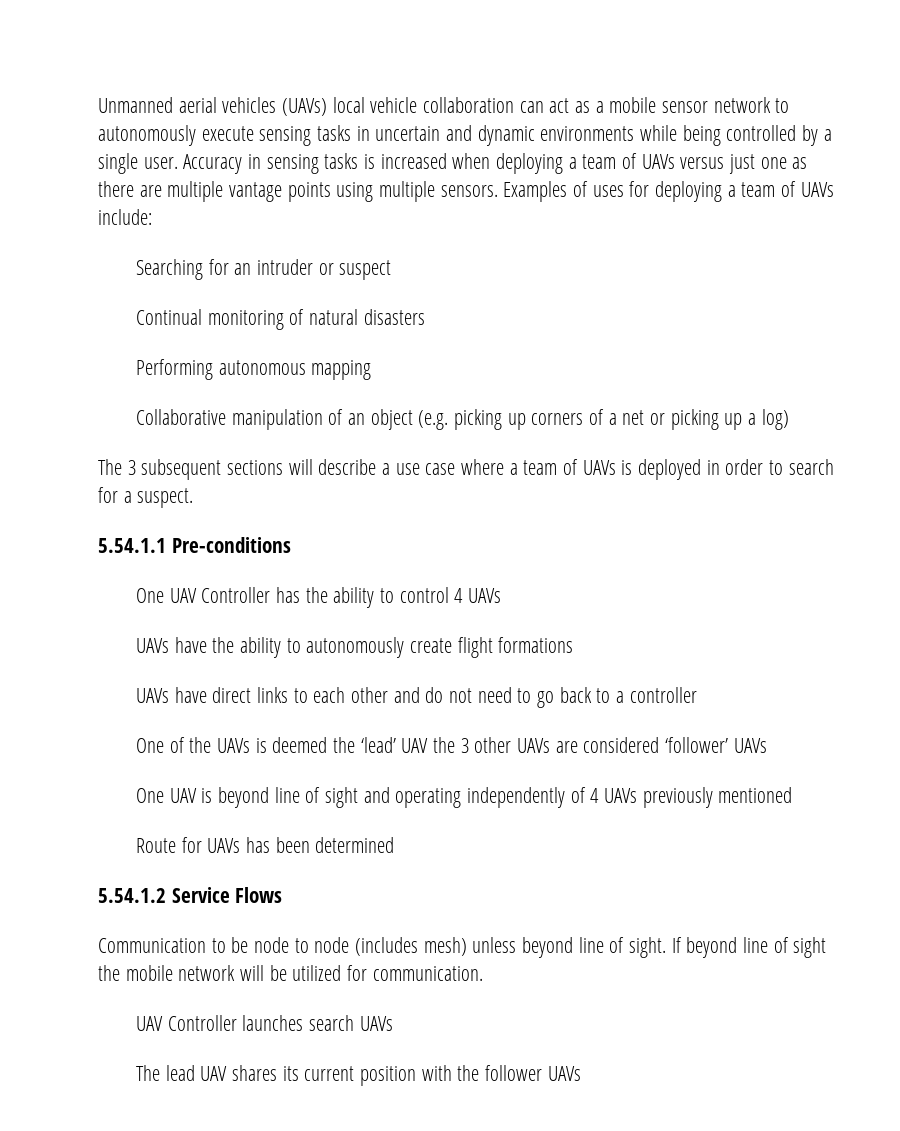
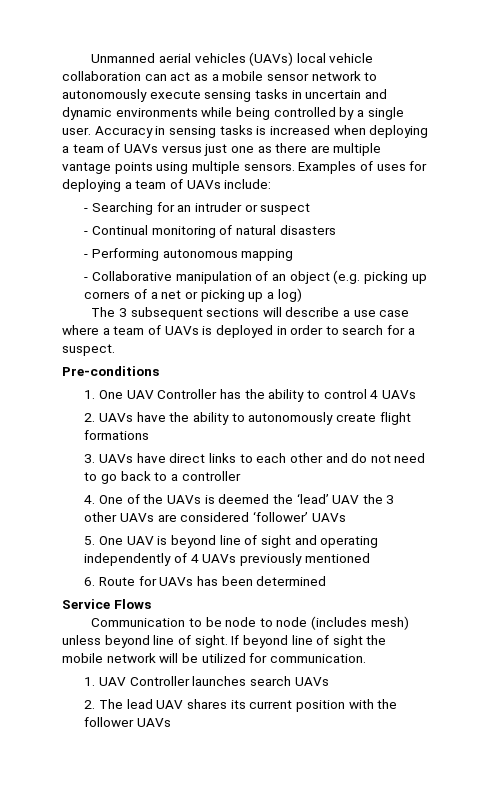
(152, 217) none -> [84,208,89,212] -
(392, 270) none -> [84,231,89,235] -
(425, 317) none -> [84,254,89,258] -
(372, 370) none -> [84,277,89,281] -
[98,538,166,553] 5.54.1.1 -> (115, 350) none
(291, 545) none -> [84,390,96,399] 1.
(501, 595) none -> [84,413,96,422] 2.
(574, 645) none -> [84,454,96,463] 3.
(697, 695) none -> [84,495,96,504] 4.
(767, 745) none -> [84,536,96,545] 5.
(793, 795) none -> [84,577,96,586] 6.
[98,888,166,903] 5.54.1.2 -> (327, 581) none
(483, 973) none -> [84,677,96,686] 1.
(393, 1023) none -> [84,700,96,709] 2.

